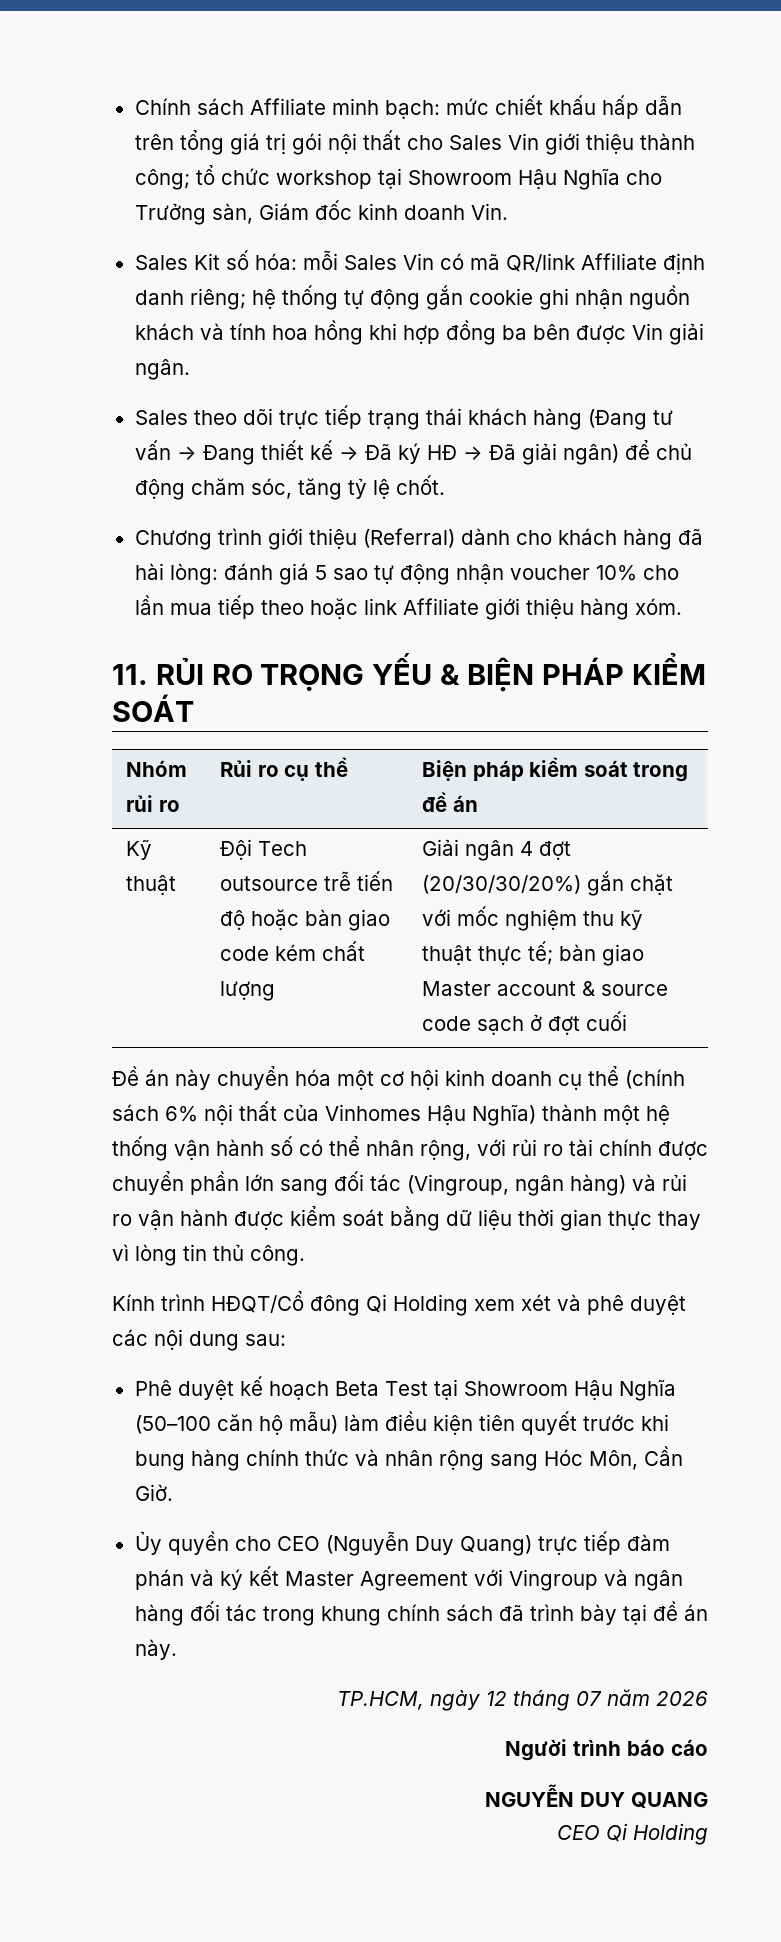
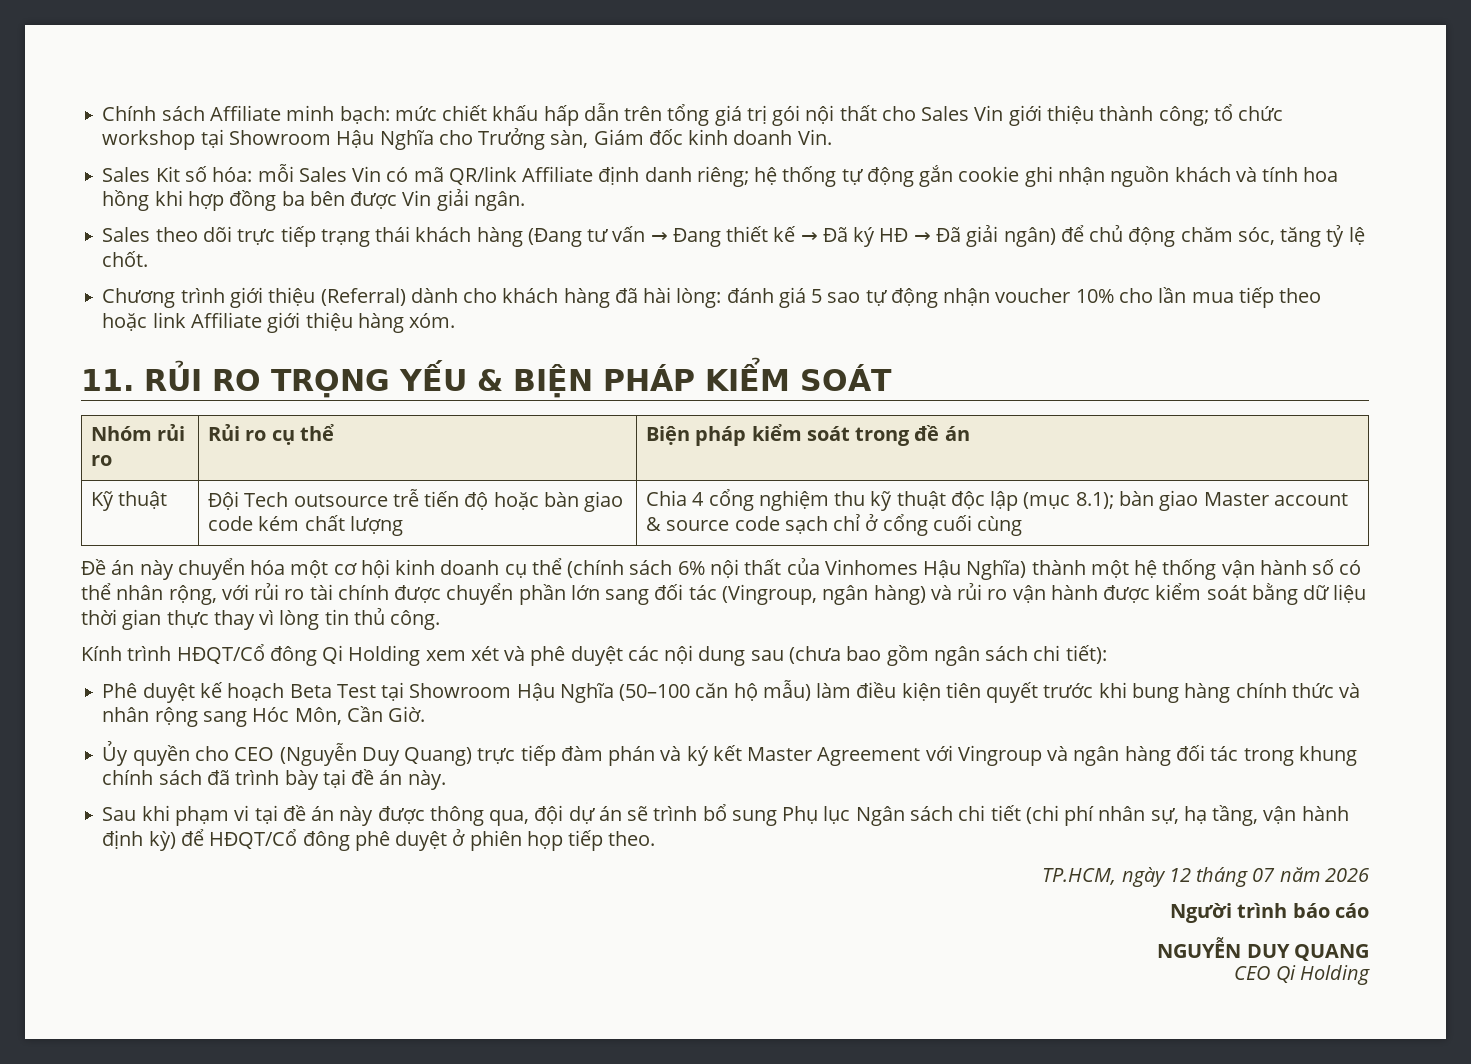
[422,839,572,861] [422,871,674,896] [422,906,644,931] [422,941,554,966] Giải ngân 4 đợt (20/30/30/20%) gắn chặt với mốc nghiệm thu kỹ thuật thực tế; -> [646,489,1114,511] Chia 4 cổng nghiệm thu kỹ thuật độc lập (mục 8.1);
[530,1014,581,1035] ở đợt -> [833,514,928,536] chỉ ở cổng
(628, 1021) none -> [977,516,1023,536] cùng
[245,1334,286,1346] sau: -> [750,645,1107,666] sau (chưa bao gồm ngân sách chi tiết):
(177, 1649) none -> [102,804,1349,826] [102,829,656,851] // Sau khi phạm vi tại đề án này được thông qua, đội dự án sẽ trình bổ sung Phụ lục Ngân sách chi tiết (chi phí nhân sự, hạ tầng, vận hành định kỳ) để HĐQT/Cổ đông phê duyệt ở phiên họp tiếp theo.

